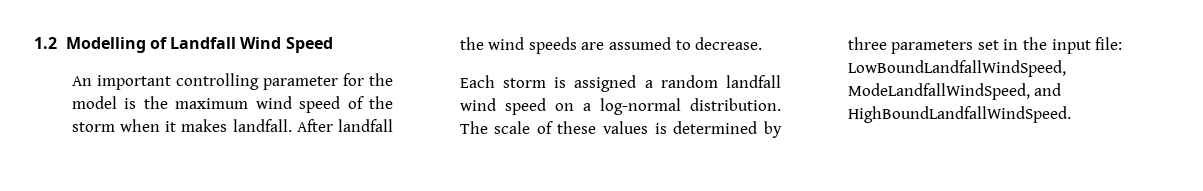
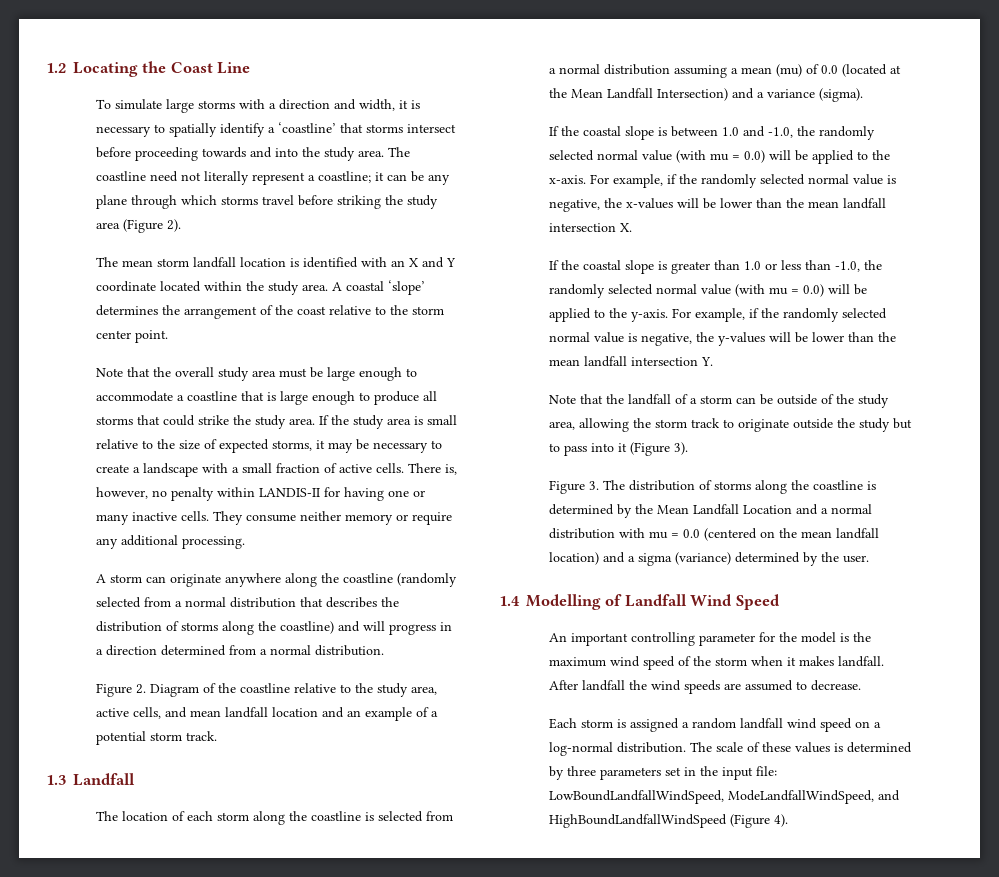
(57, 43) none -> [73,61,251,77] [95,99,420,113] [95,122,456,137] [95,147,410,161] [95,171,450,185] [95,195,438,209] [95,219,181,233] [95,257,456,268] [95,280,425,295] [95,305,444,319] [95,330,168,343] [95,367,417,381] [95,391,437,405] [95,415,457,429] [95,439,442,453] [95,463,457,477] [95,487,425,501] [95,511,452,525] [95,535,245,549] [95,573,457,587] [95,597,399,608] [95,621,452,635] [95,645,384,656] [95,683,437,697] [95,707,438,721] [95,731,217,745] [46,773,135,786] [95,811,453,825] [548,64,901,78] [548,88,863,102] [548,126,875,140] [548,150,890,164] [548,174,896,188] [548,198,886,212] [548,223,632,232] [548,260,882,274] [548,284,867,298] [548,308,887,322] [548,332,896,346] [548,356,713,367] [548,394,889,408] [548,418,912,432] [548,442,688,456] [548,480,876,494] [548,504,872,518] [548,528,879,541] [548,552,869,566] [499,596,520,606] Locating the Coast Line // To simulate large storms with a direction and width, it is necessary to spatially identify a ‘coastline’ that storms intersect before proceeding towards and into the study area. The coastline need not literally represent a coastline; it can be any plane through which storms travel before striking the study area (Figure 2). // The mean storm landfall location is identified with an X and Y coordinate located within the study area. A coastal ‘slope’ determines the arrangement of the coast relative to the storm center point. // Note that the overall study area must be large enough to accommodate a coastline that is large enough to produce all storms that could strike the study area. If the study area is small relative to the size of expected storms, it may be necessary to create a landscape with a small fraction of active cells. There is, however, no penalty within LANDIS-II for having one or many inactive cells. They consume neither memory or require any additional processing. // A storm can originate anywhere along the coastline (randomly selected from a normal distribution that describes the distribution of storms along the coastline) and will progress in a direction determined from a normal distribution. // Figure 2. Diagram of the coastline relative to the study area, active cells, and mean landfall location and an example of a potential storm track. // 1.3 Landfall // The location of each storm along the coastline is selected from a normal distribution assuming a mean (mu) of 0.0 (located at the Mean Landfall Intersection) and a variance (sigma). // If the coastal slope is between 1.0 and -1.0, the randomly selected normal value (with mu = 0.0) will be applied to the x-axis. For example, if the randomly selected normal value is negative, the x-values will be lower than the mean landfall intersection X. // If the coastal slope is greater than 1.0 or less than -1.0, the randomly selected normal value (with mu = 0.0) will be applied to the y-axis. For example, if the randomly selected normal value is negative, the y-values will be lower than the mean landfall intersection Y. // Note that the landfall of a storm can be outside of the study area, allowing the storm track to originate outside the study but to pass into it (Figure 3). // Figure 3. The distribution of storms along the coastline is determined by the Mean Landfall Location and a normal distribution with mu = 0.0 (centered on the mean landfall location) and a sigma (variance) determined by the user. // 1.4
[847,106,1071,123] HighBoundLandfallWindSpeed. -> [548,814,788,828] HighBoundLandfallWindSpeed (Figure 4).

